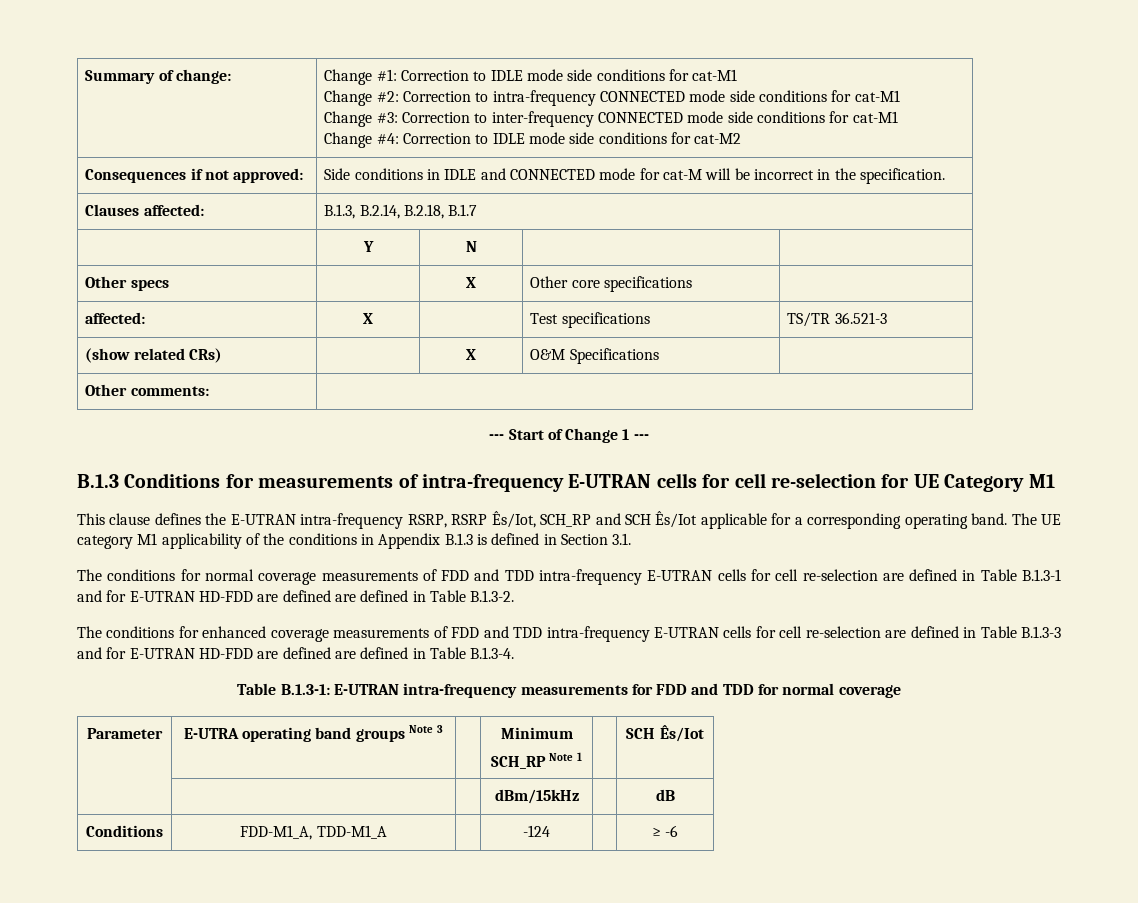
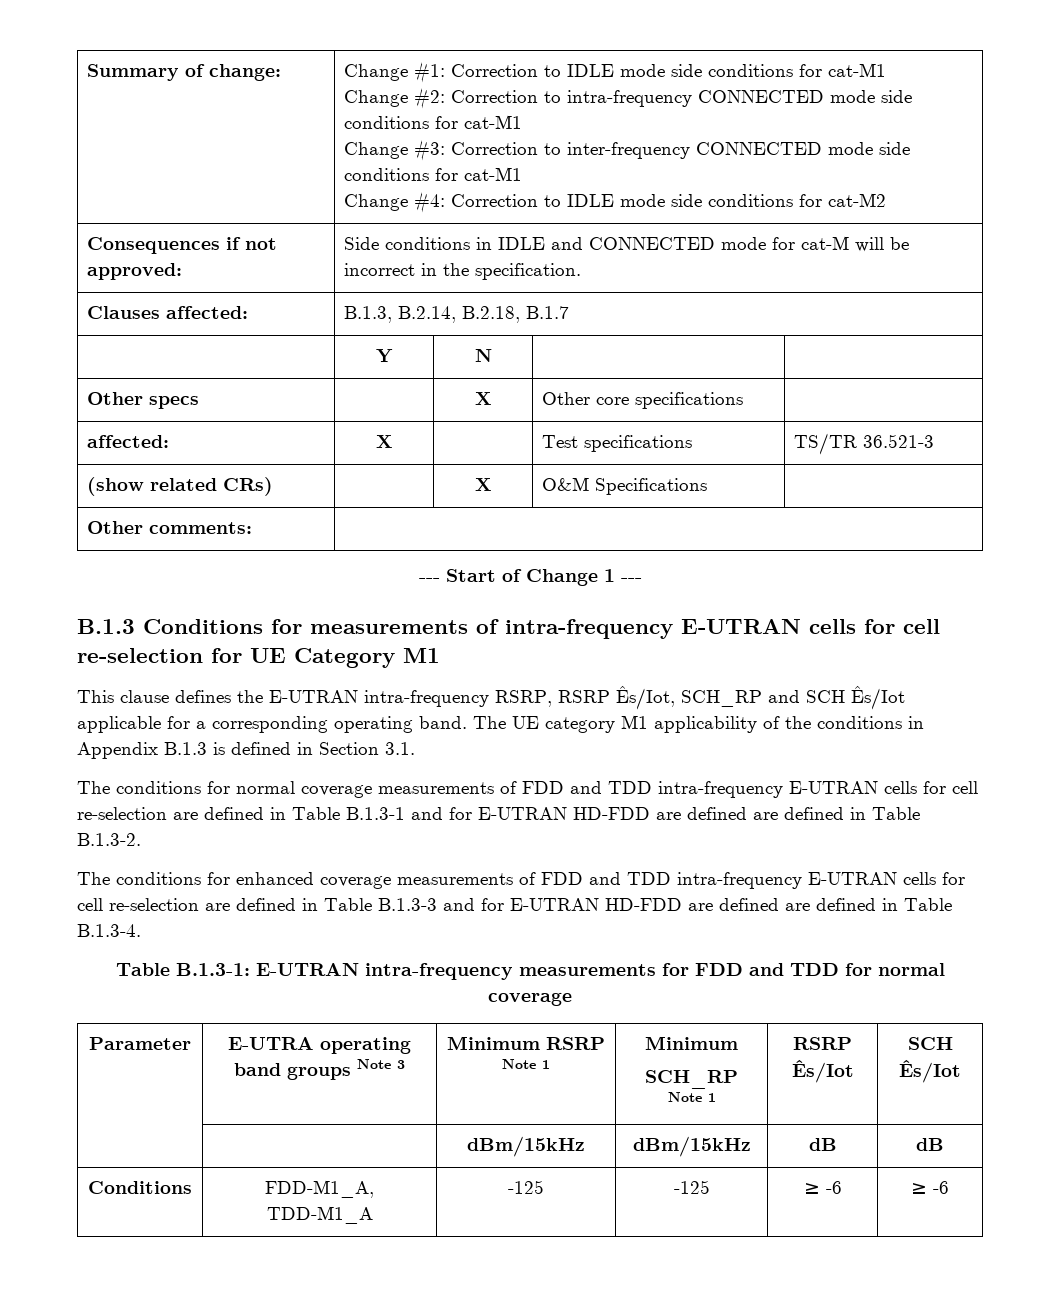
(444, 729) none -> [447,1036,605,1050] [502,1059,550,1069] Minimum RSRP Note 1
(583, 756) none -> [793,1037,852,1050] [791,1059,854,1083] RSRP Ês/Iot
[494,789,579,804] | dBm/15kHz | -> [467,1136,585,1157] [632,1136,751,1157] [808,1138,837,1151] dBm/15kHz | dBm/15kHz | dB
[523,825,550,837] [651,825,679,837] | -124 | | ≥ -6 -> [508,1180,544,1194] [673,1180,710,1194] [803,1181,842,1194] [911,1181,949,1194] -125 | -125 | ≥ -6 | ≥ -6

